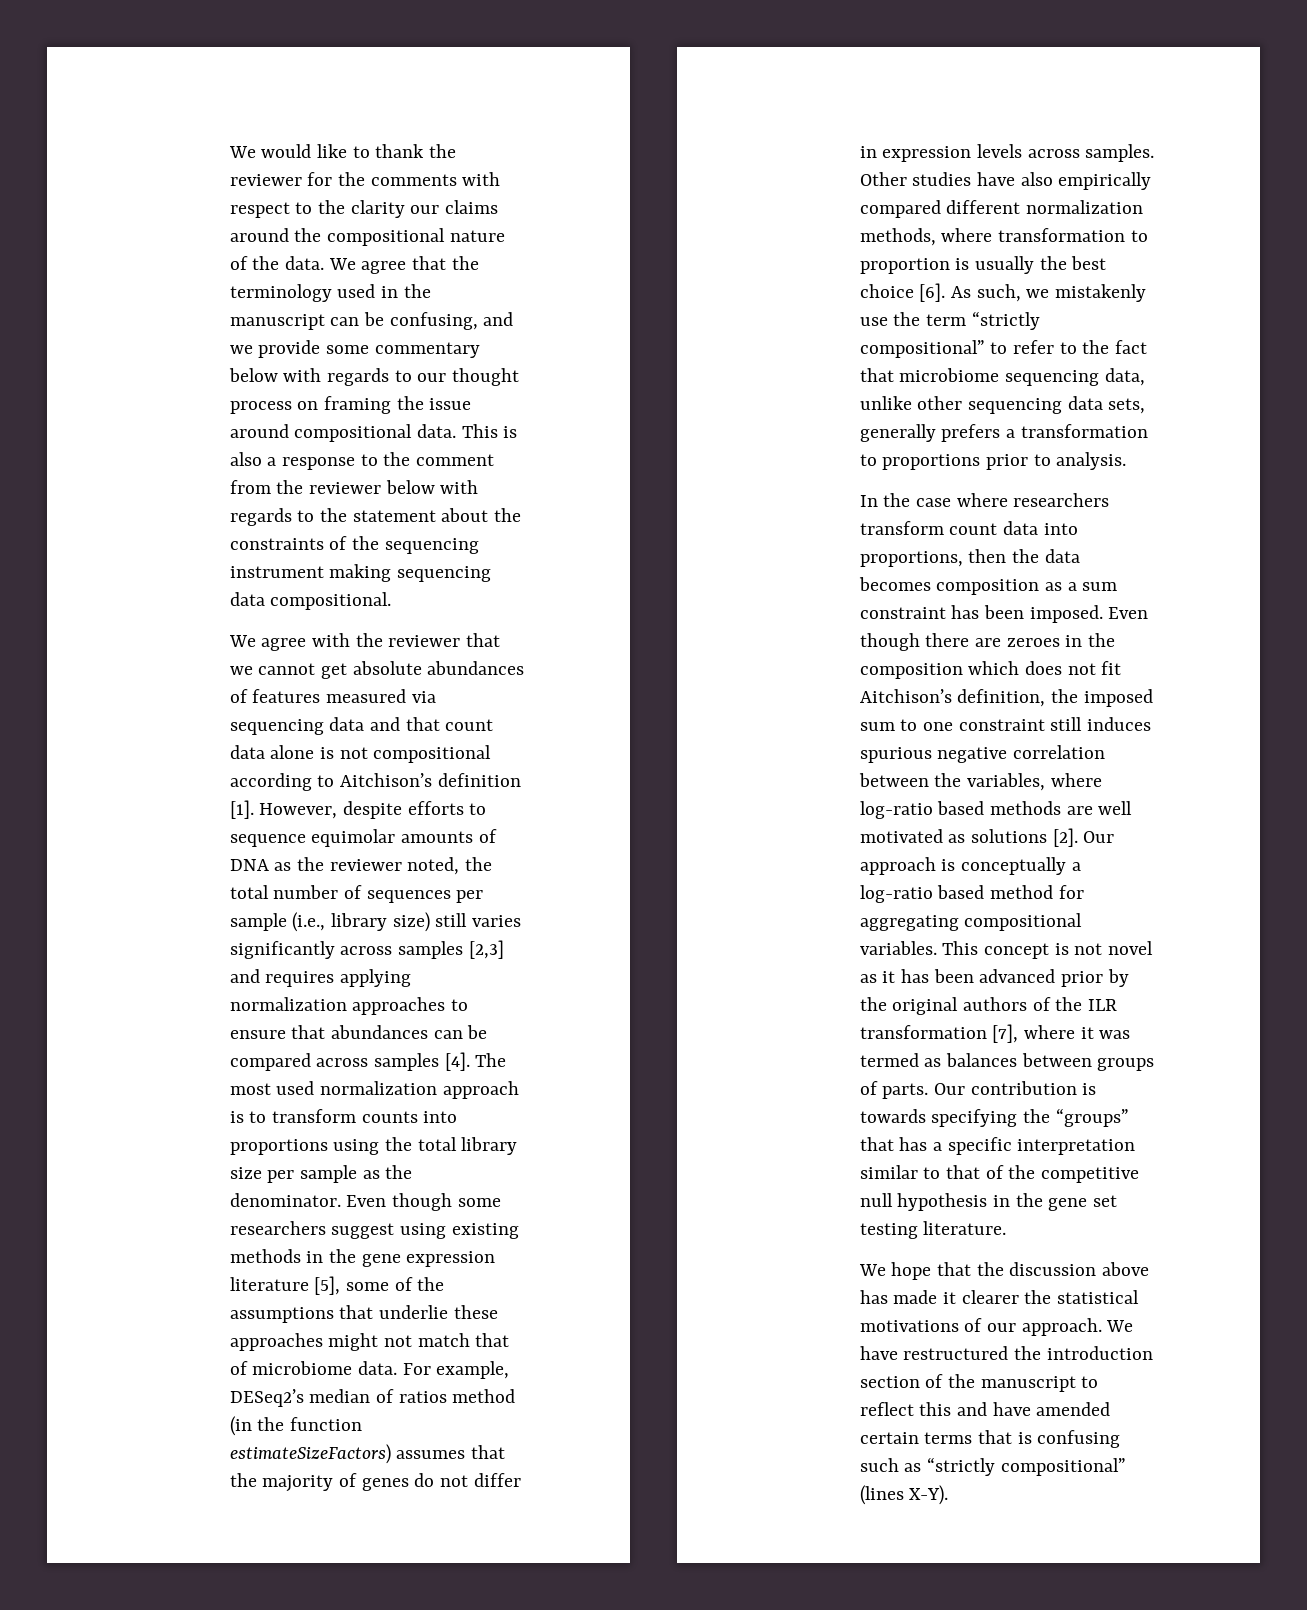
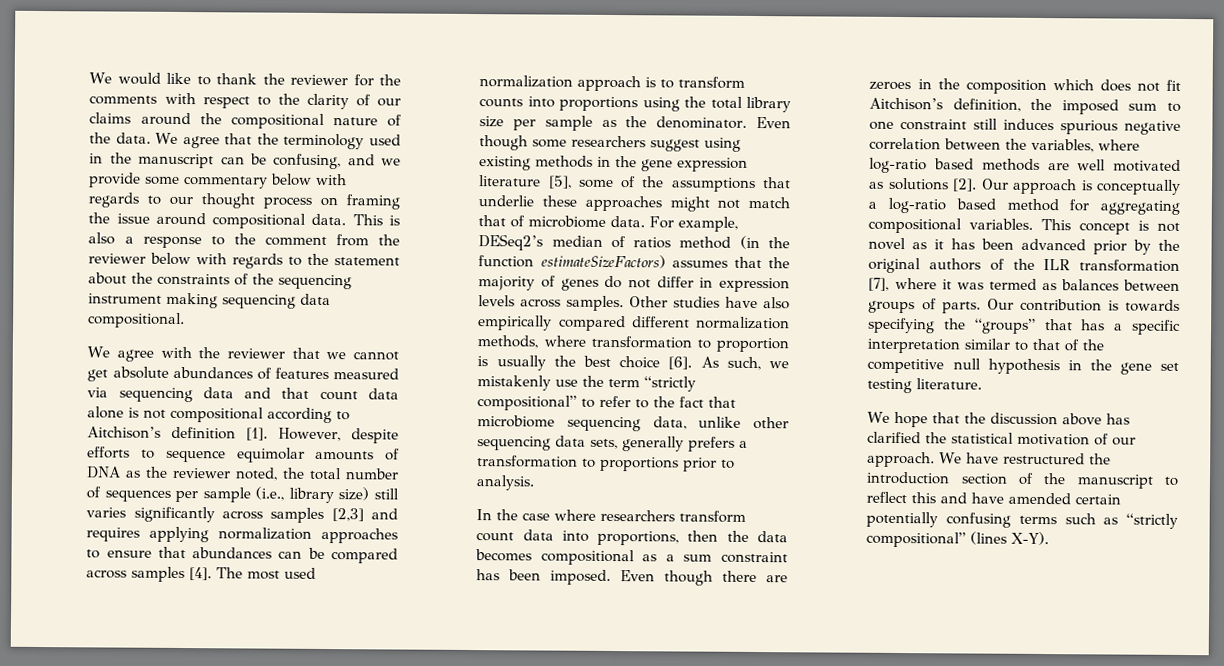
(405, 209) none -> [355,94,371,107] of
[936,579,1040,595] composition -> [540,549,635,566] compositional
[893,1290,1019,1304] made it clearer -> [867,431,922,444] clarified
[859,1320,959,1332] motivations -> [1017,433,1091,446] motivation
[924,1430,1121,1448] terms that is confusing -> [866,511,1057,528] potentially confusing terms

